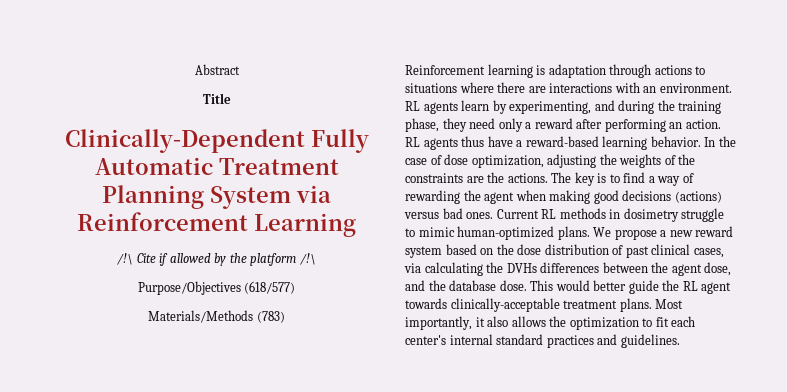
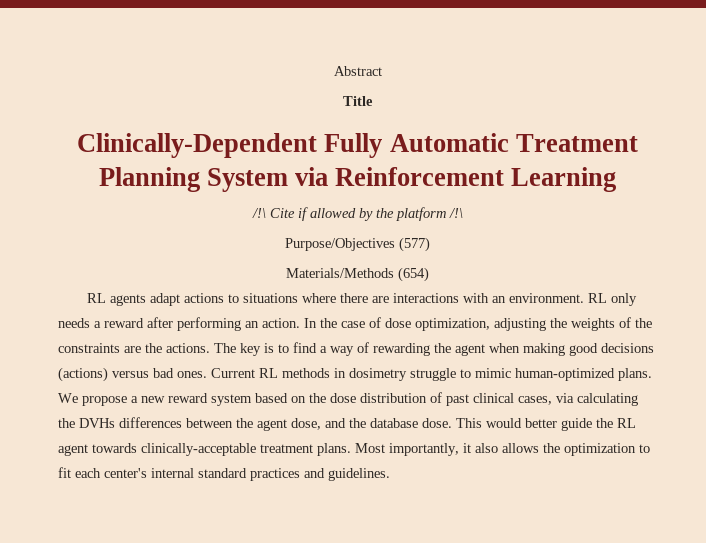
[244,281,296,294] (618/577) -> [399,237,430,252] (577)
[256,311,285,323] [405,64,652,78] (783) // Reinforcement learning is adaptation through -> [398,267,429,282] [86,293,180,306] (654) // RL agents adapt
[423,100,722,114] [405,118,523,132] agents learn by experimenting, and during the training phase, they need only -> [610,293,637,306] [58,318,90,328] only needs
[405,136,701,150] RL agents thus have a reward-based learning behavior. -> (300, 323) none

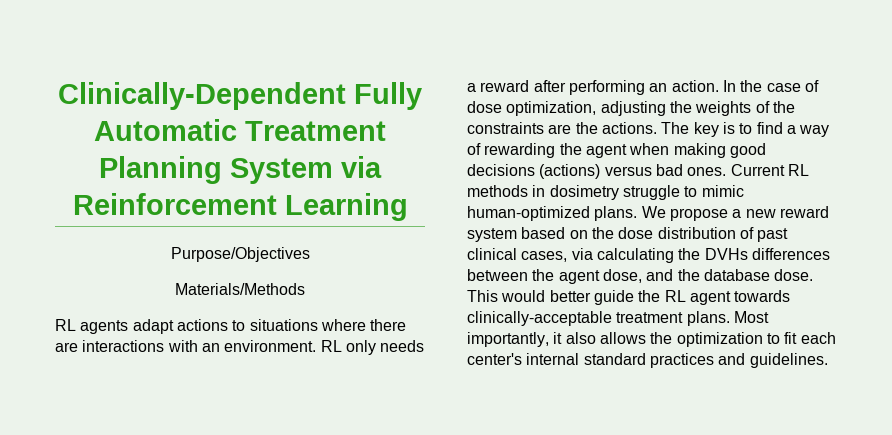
[333,66,382,76] [343,96,373,106] Abstract // Title // -> (58, 96) none
[251,207,463,221] // /!\ Cite if allowed by the platform /!\ -> (408, 207) none
[399,237,430,252] (577) -> (310, 254) none
[398,267,429,282] (654) -> (305, 289) none

